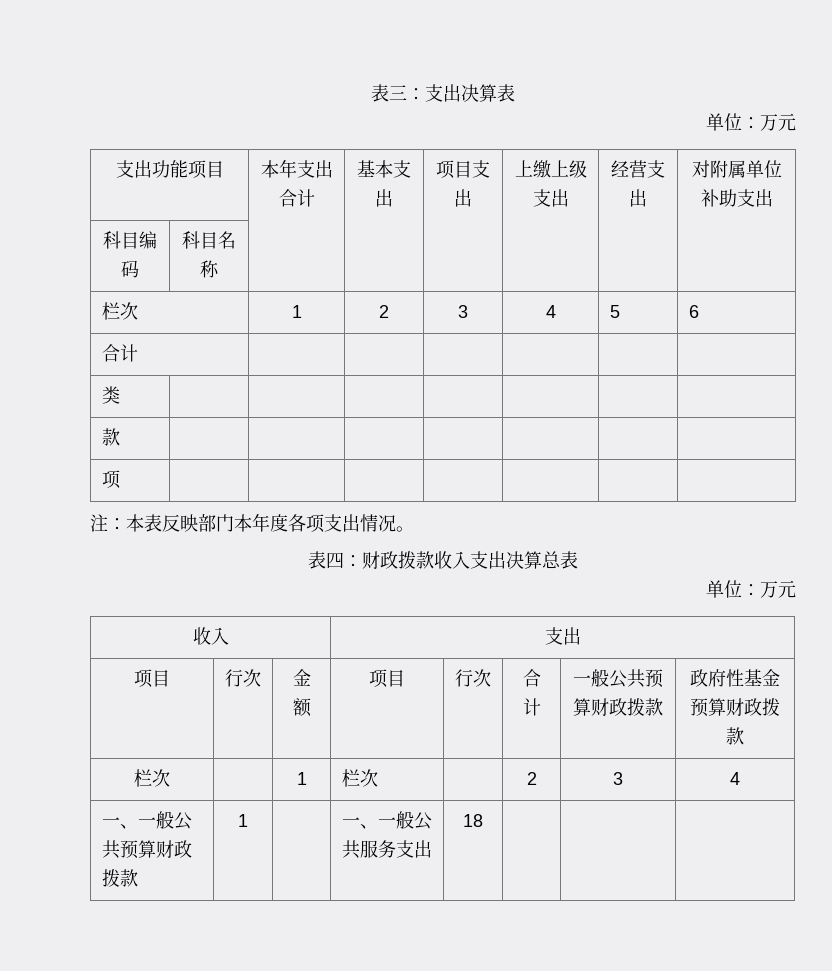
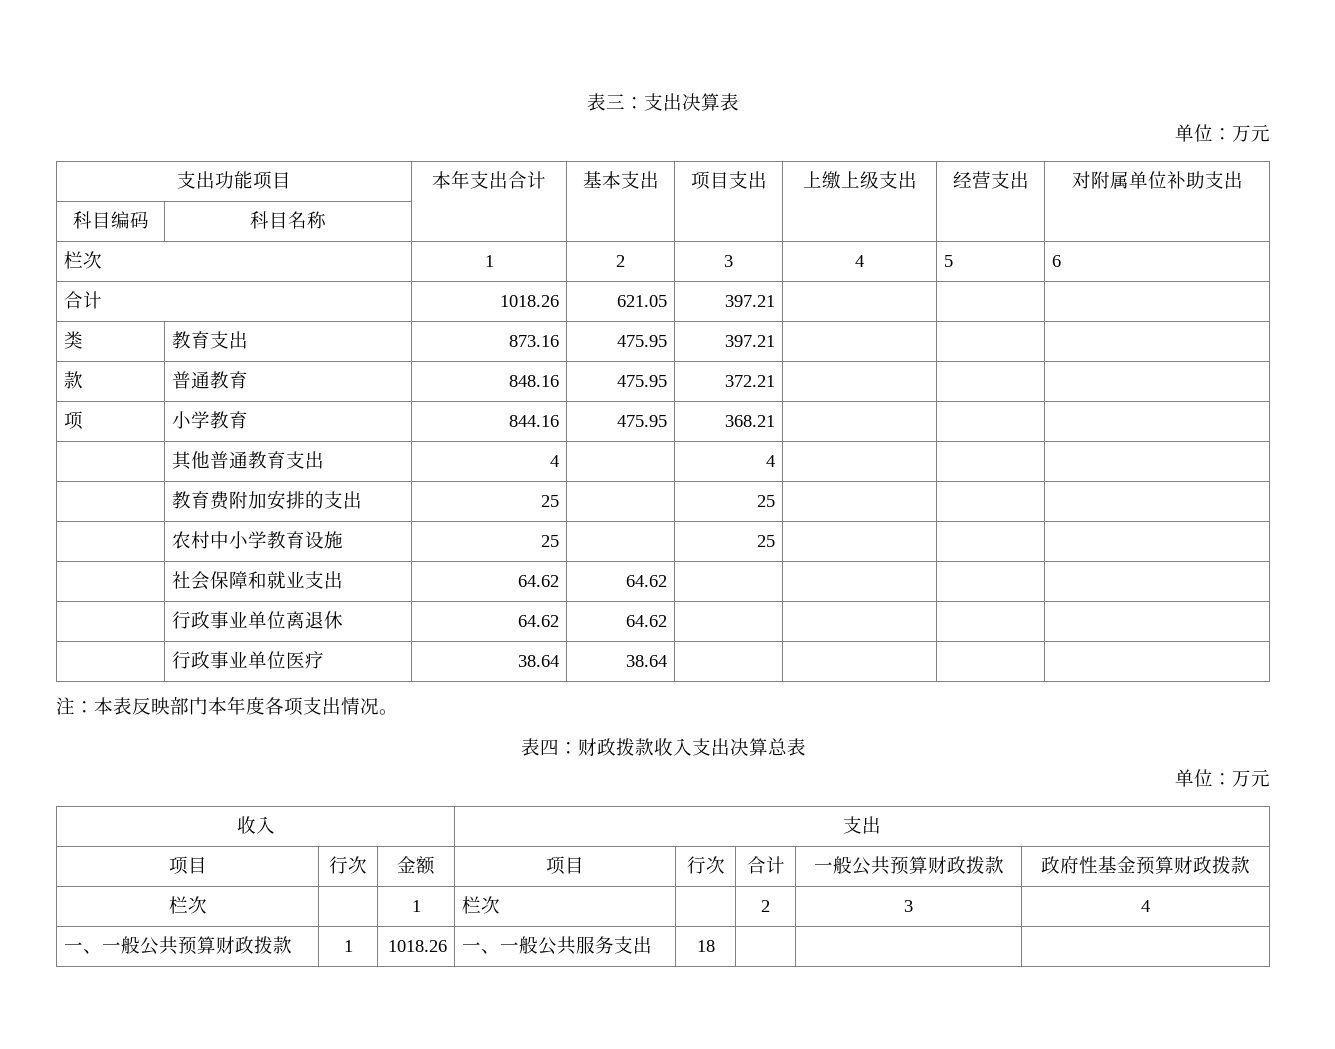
[101,386,120,404] [101,428,120,446] [101,470,121,489] | | | | | // 类 | | | | | | | // 款 | | | | | | | // 项 | | | -> [499,295,559,307] [616,295,667,307] [724,295,775,307] [64,331,84,349] [172,331,249,349] [508,335,559,347] [616,335,667,347] [724,335,775,347] [64,371,84,389] [172,371,249,389] [508,375,559,387] [616,375,667,387] [724,375,775,387] [64,411,84,430] [172,411,249,429] [508,415,559,427] [616,415,667,427] [724,415,775,427] [172,451,325,470] [549,455,559,467] [765,455,775,467] [172,490,363,510] [540,495,559,507] [756,495,775,507] [172,531,344,549] [540,535,559,547] [756,535,775,547] [172,571,344,590] [517,575,559,587] [625,575,667,587] [172,611,344,629] [517,615,559,627] [625,615,667,627] [172,651,325,669] [517,655,559,667] [625,655,667,667] 1018.26 | 621.05 | 397.21 | | | // 类 | 教育支出 | 873.16 | 475.95 | 397.21 | | | // 款 | 普通教育 | 848.16 | 475.95 | 372.21 | | | // 项 | 小学教育 | 844.16 | 475.95 | 368.21 | | | // | 其他普通教育支出 | 4 | | 4 | | | // | 教育费附加安排的支出 | 25 | | 25 | | | // | 农村中小学教育设施 | 25 | | 25 | | | // | 社会保障和就业支出 | 64.62 | 64.62 | | | | // | 行政事业单位离退休 | 64.62 | 64.62 | | | | // | 行政事业单位医疗 | 38.64 | 38.64
(248, 820) none -> [387,940,447,952] 1018.26

